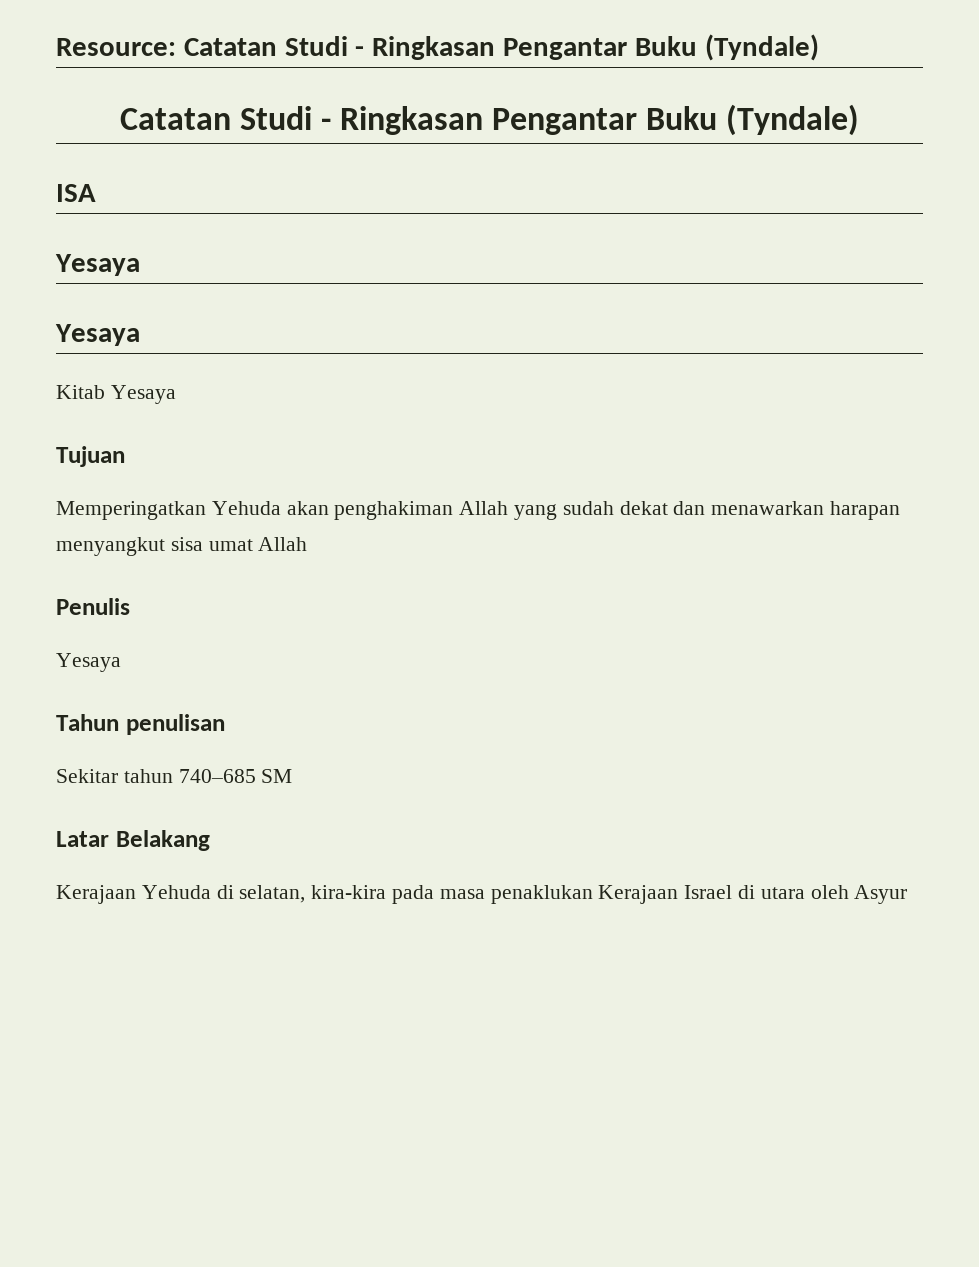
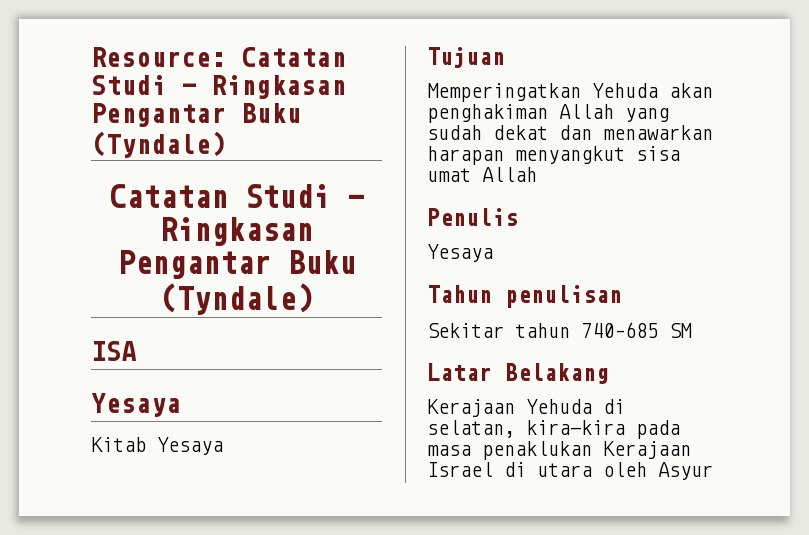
[55,324,140,346] // Yesaya -> (181, 405) none

